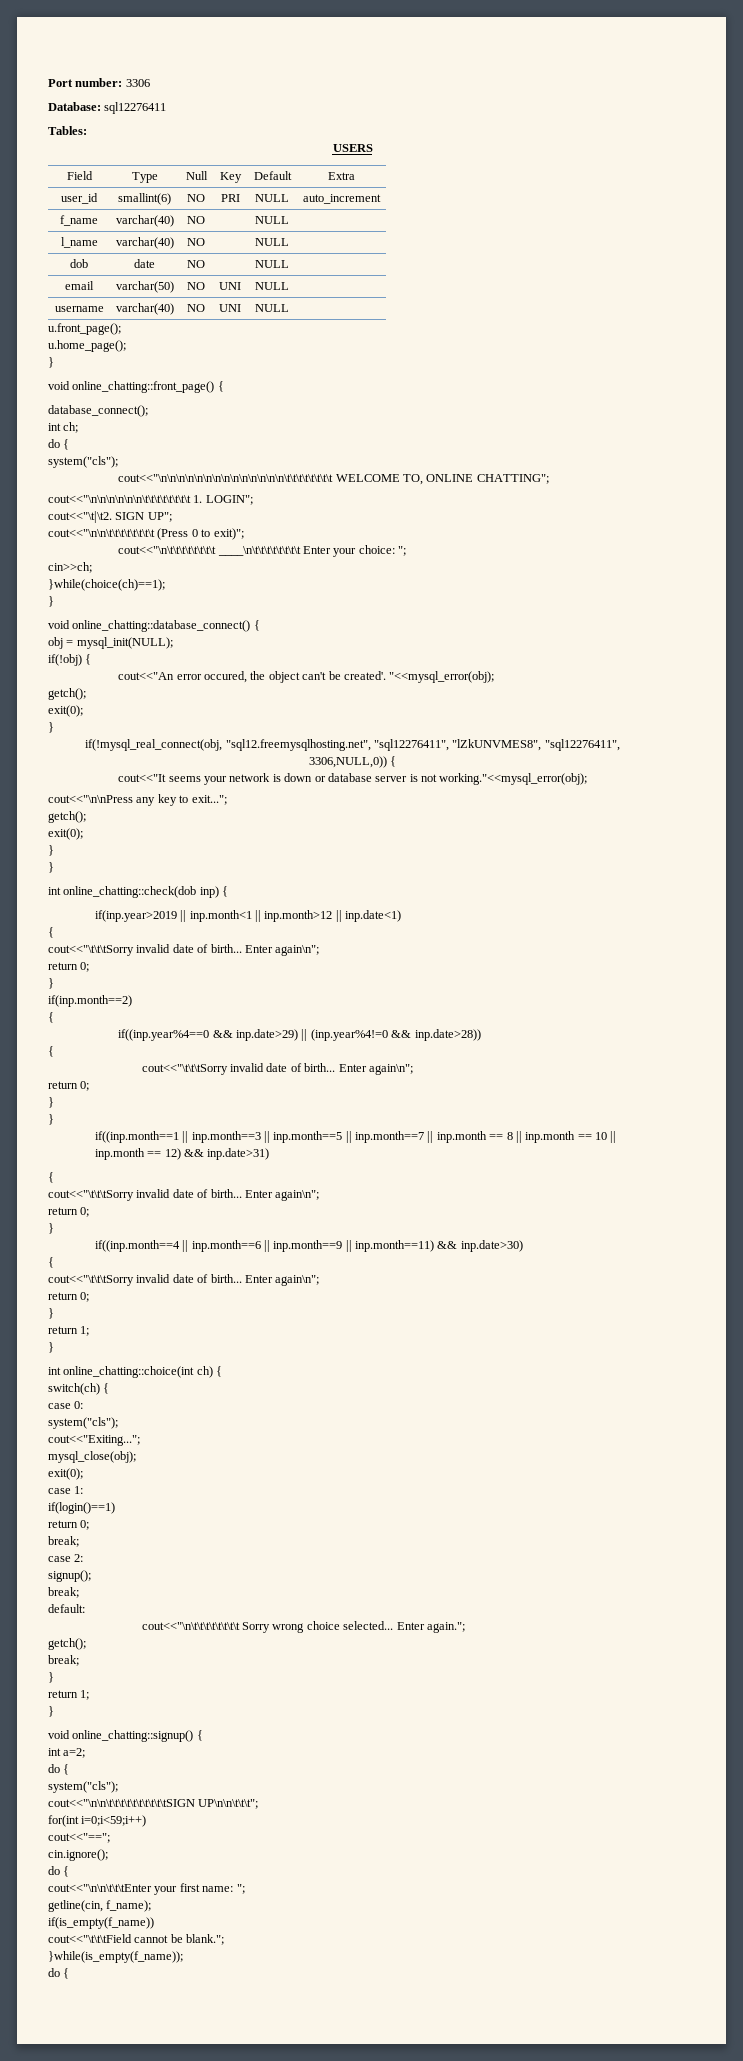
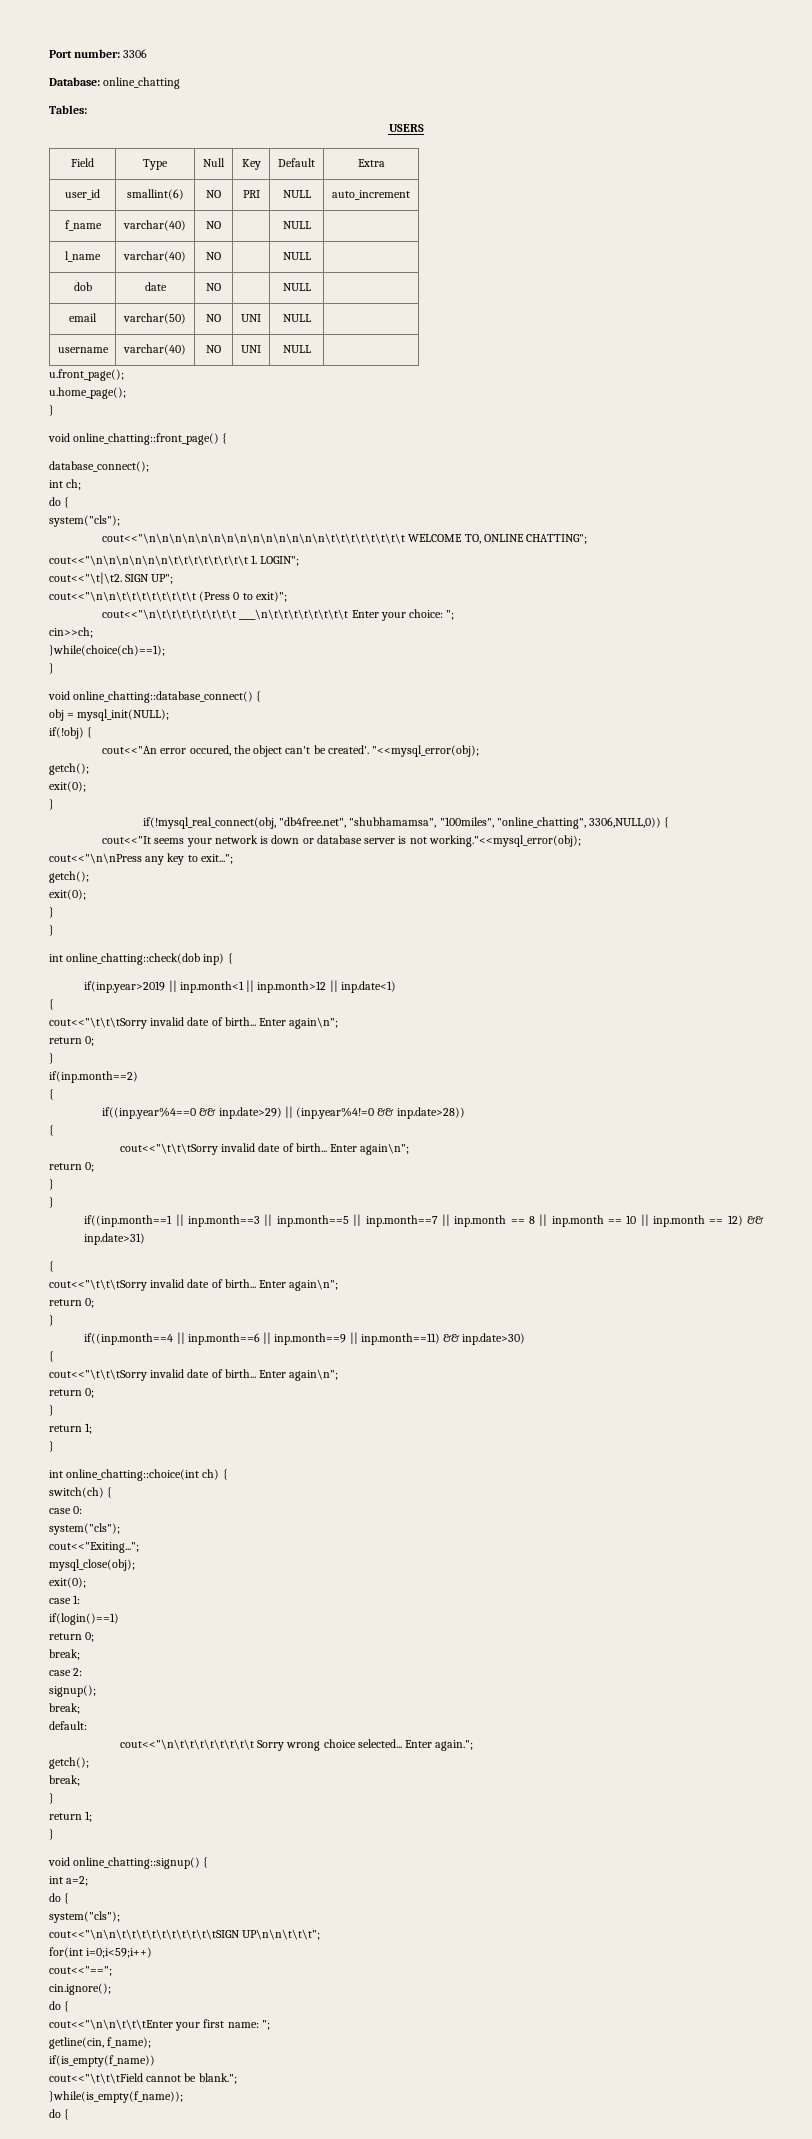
[104,102,167,114] sql12276411 -> [103,77,181,89] online_chatting
[225,739,620,751] "sql12.freemysqlhosting.net", "sql12276411", "lZkUNVMES8", "sql12276411", -> [279,817,586,829] "db4free.net", "shubhamamsa", "100miles", "online_chatting",

